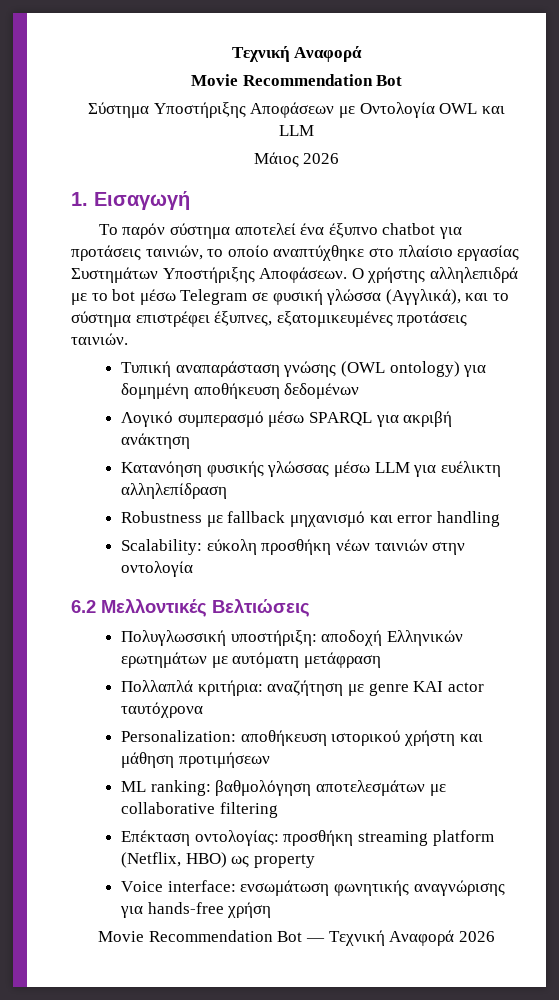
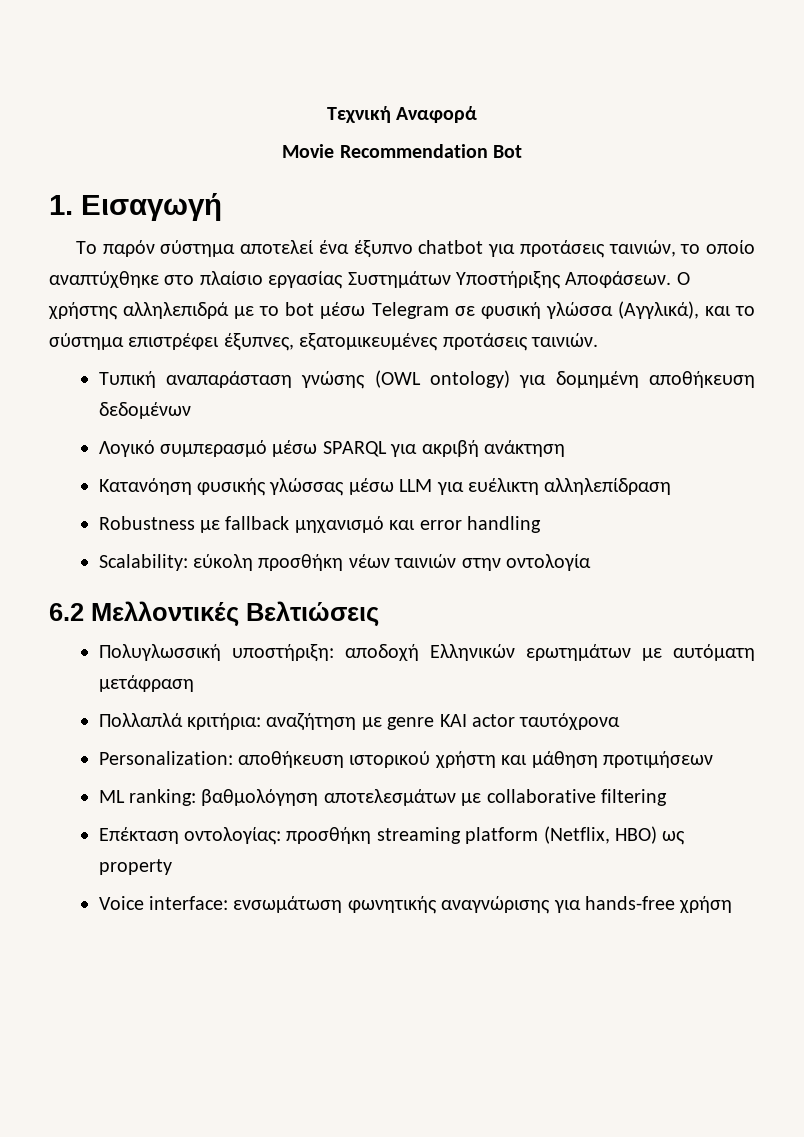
[88,102,505,118] [279,125,314,136] [253,152,340,168] // Σύστημα Υποστήριξης Αποφάσεων με Οντολογία OWL και LLM // Μάιος 2026 -> (522, 151) none
[98,930,495,946] // Movie Recommendation Bot — Τεχνική Αναφορά 2026 -> (733, 904) none

